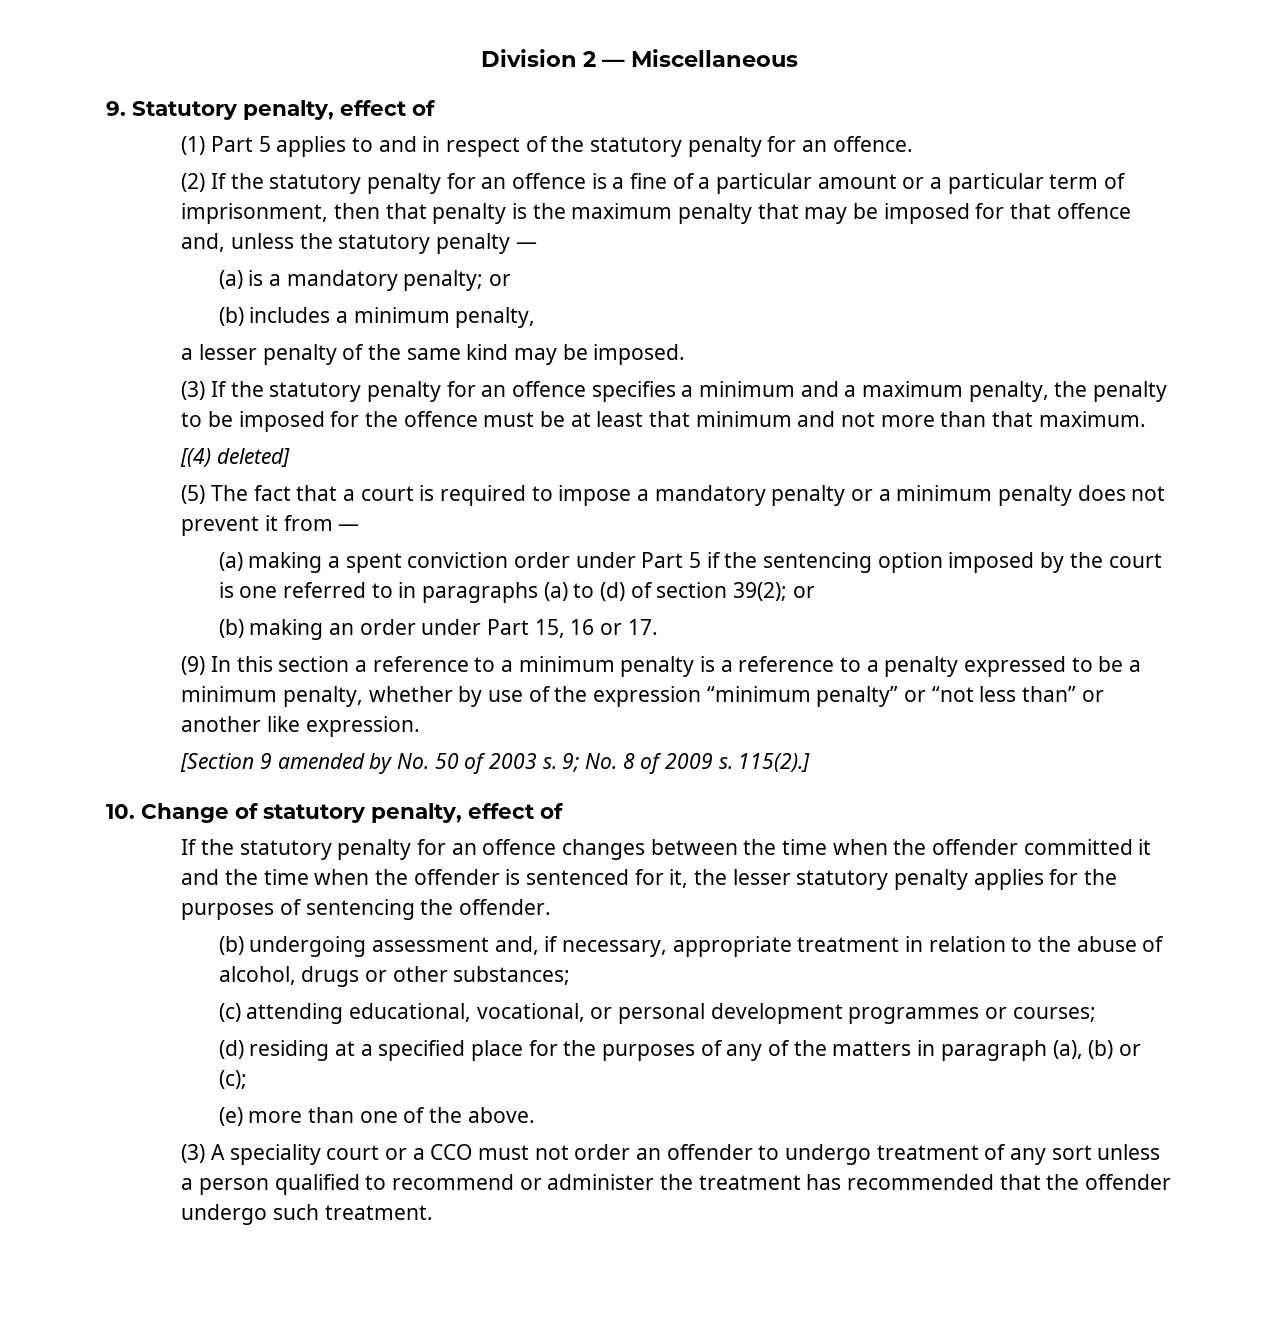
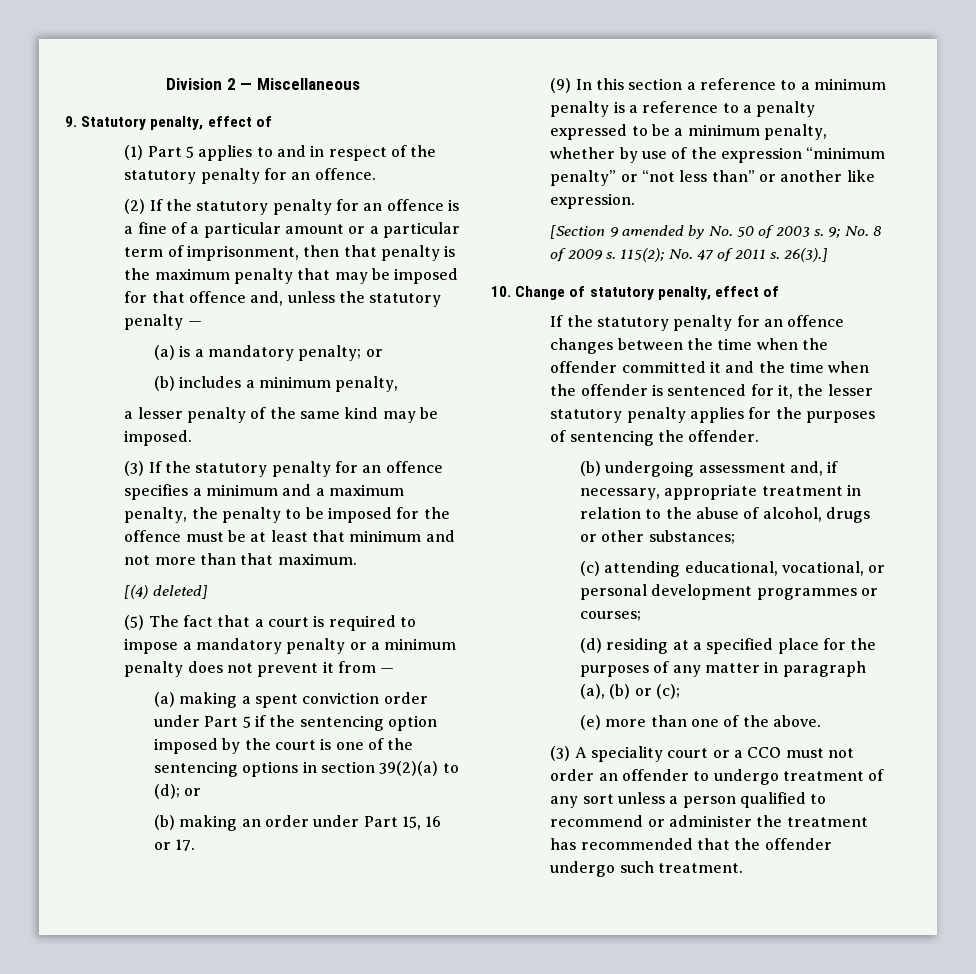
[283,582,788,603] referred to in paragraphs (a) to (d) of section 39(2); -> [367,738,414,750] [153,761,459,777] [153,784,180,799] of the sentencing options in section 39(2)(a) to (d);
[738,753,811,772] 115(2).] -> [620,248,829,262] 115(2); No. 47 of 2011 s. 26(3).]
[768,1040,912,1056] of the matters -> [704,663,760,673] matter

